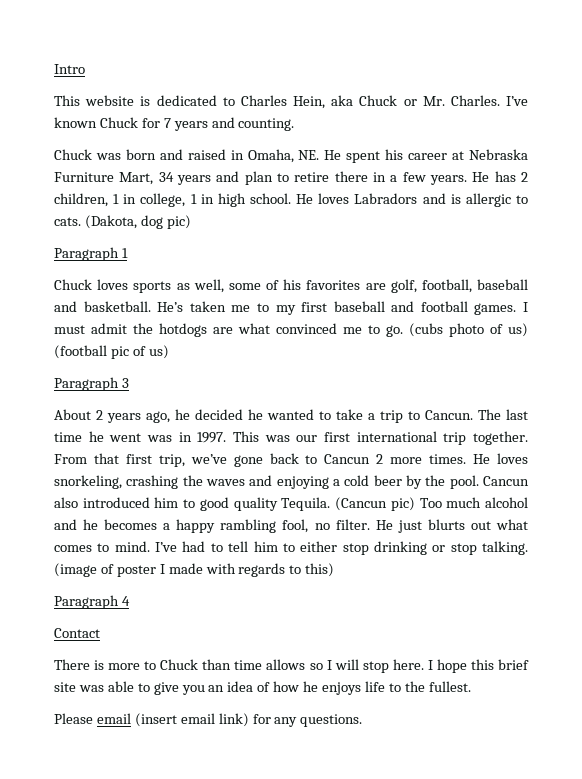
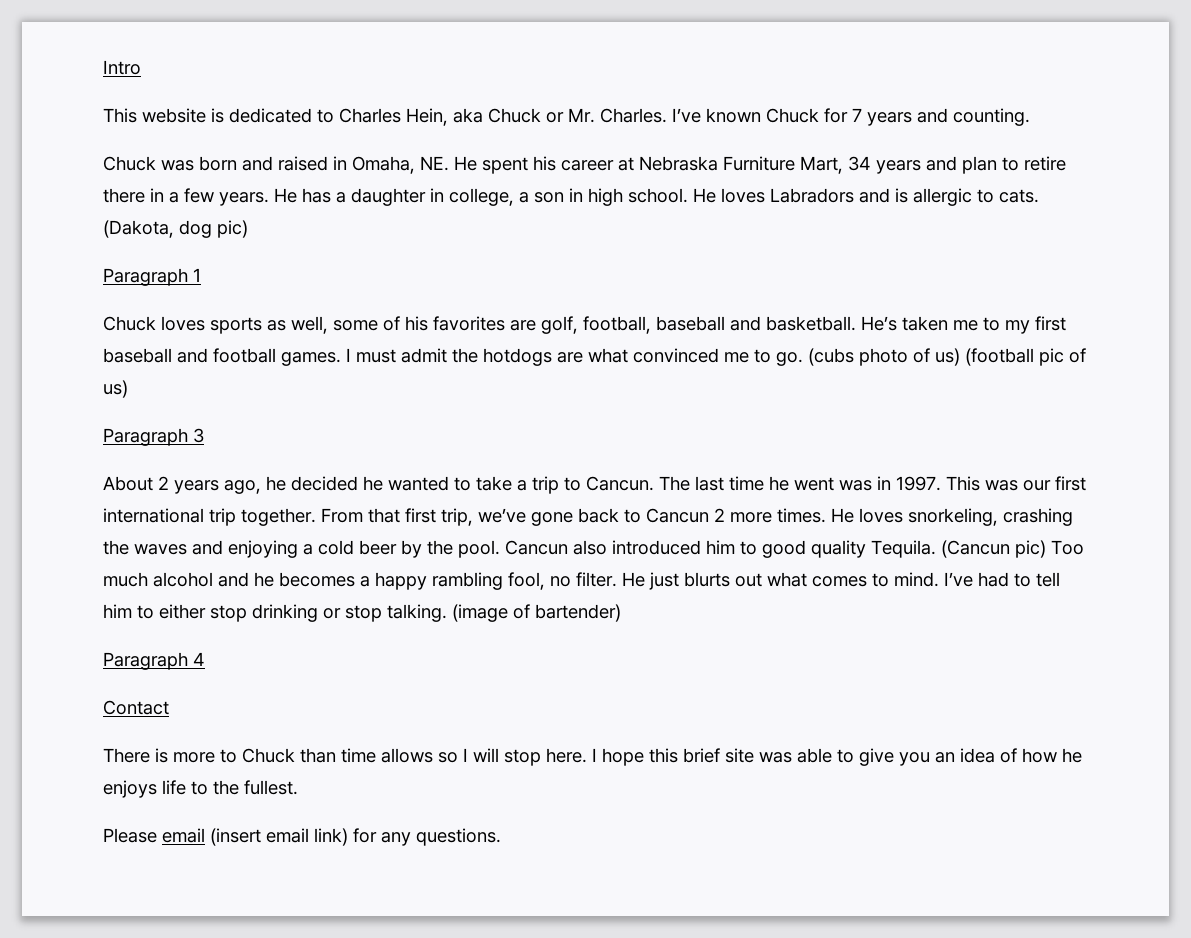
[520,172,528,182] [54,193,197,207] 2 children, 1 in college, 1 -> [336,188,564,206] a daughter in college, a son
[116,563,335,577] poster I made with regards to this) -> [535,604,621,622] bartender)

